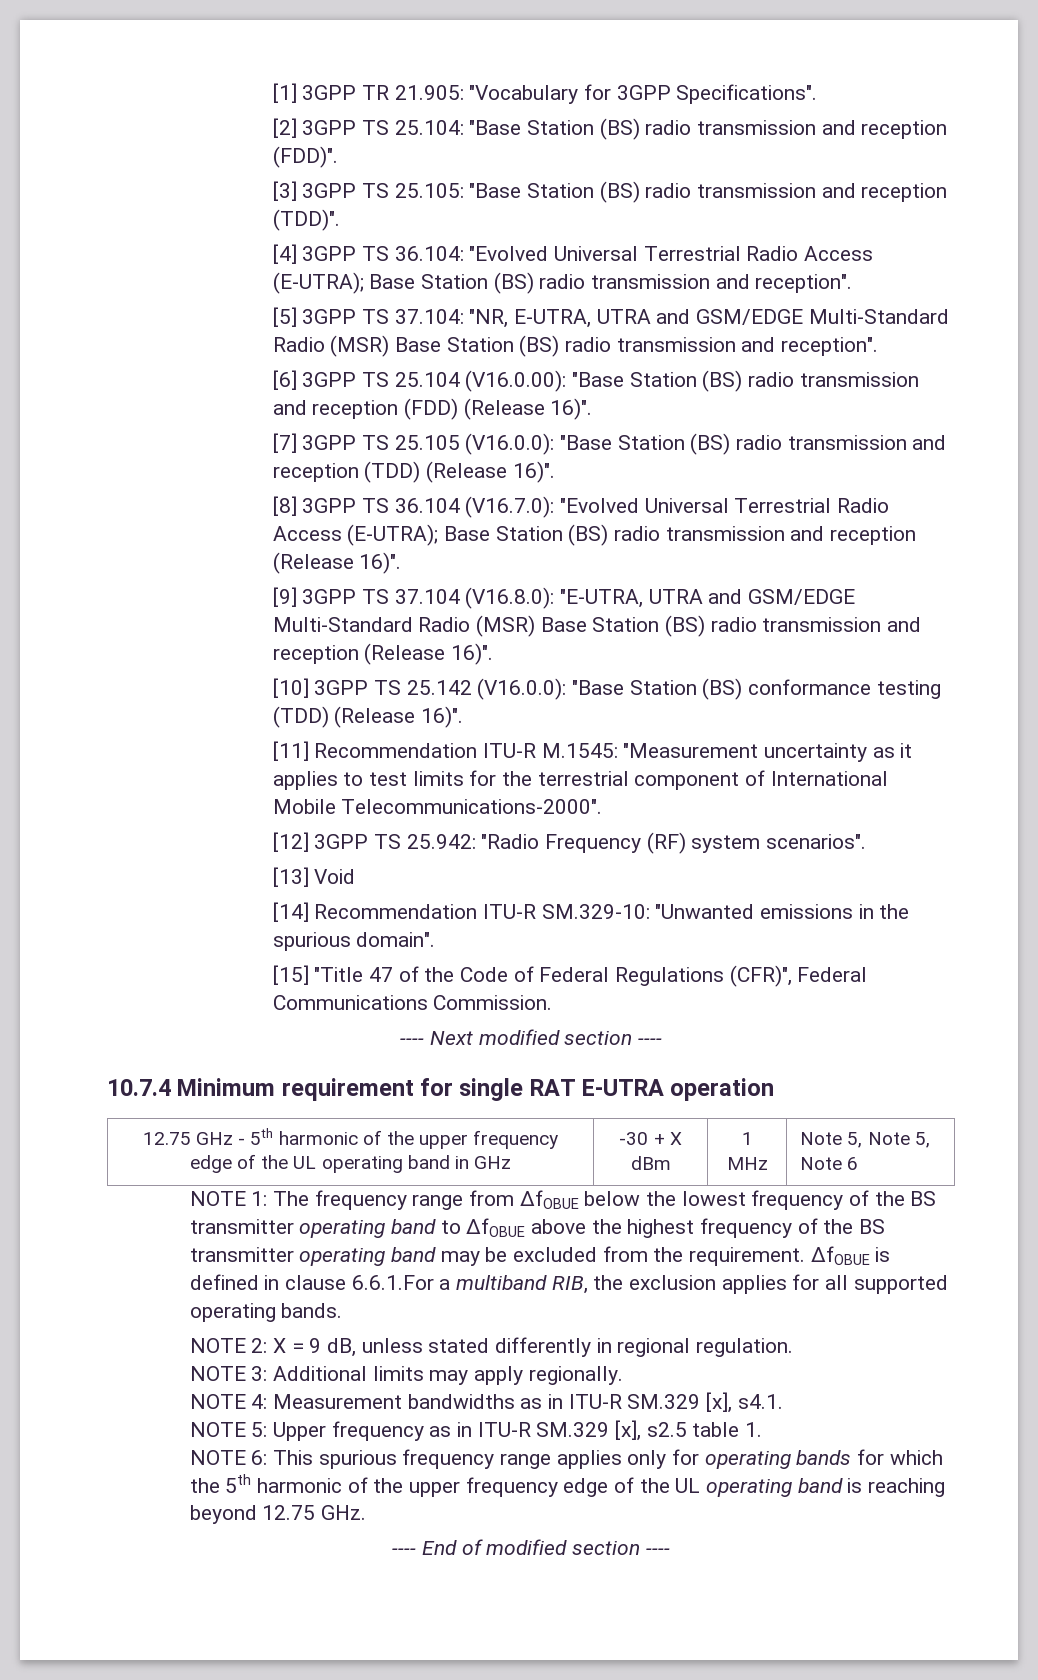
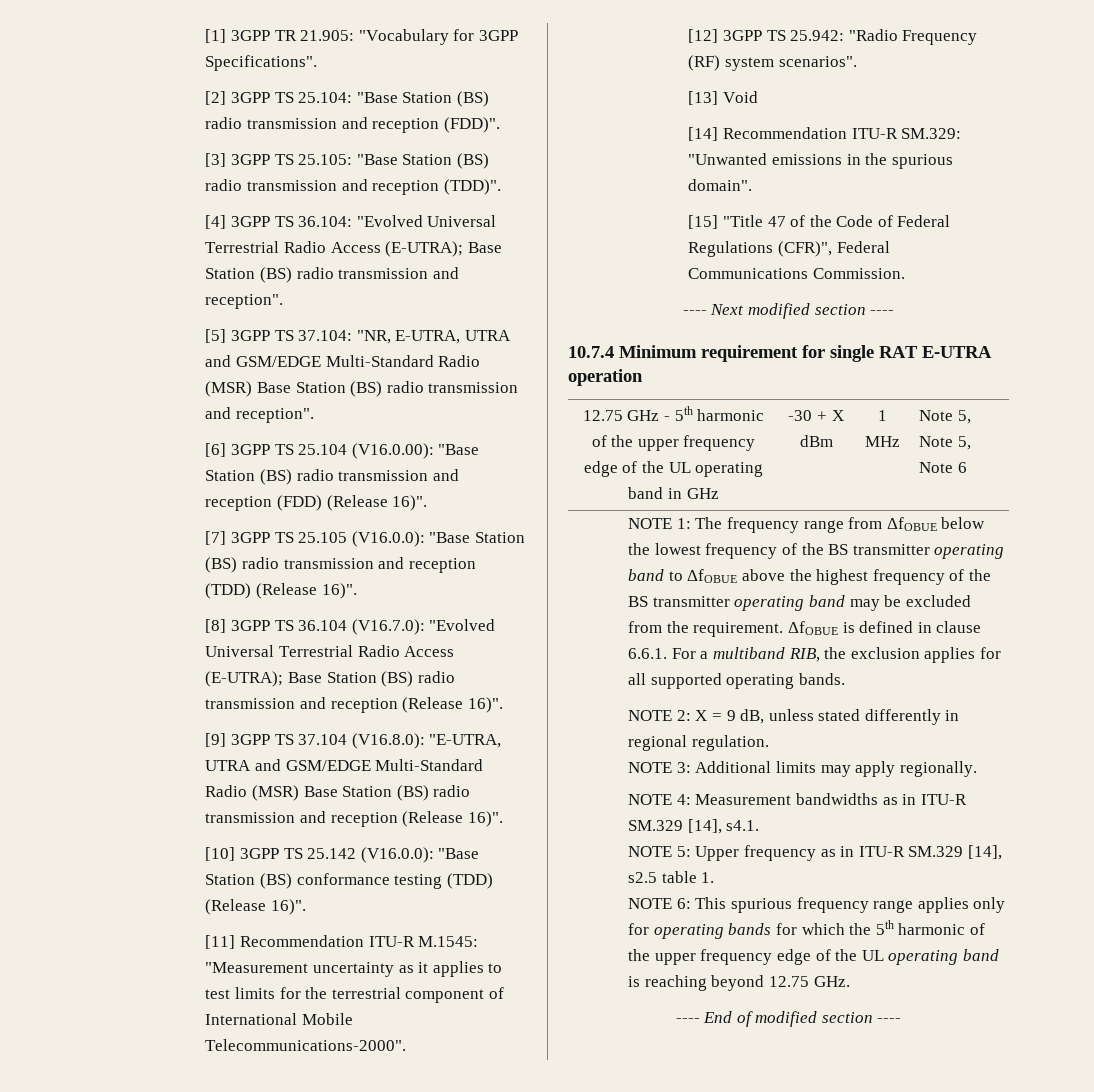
[541,904,650,919] SM.329-10: -> [901,128,962,139] SM.329:
[351,1275,434,1290] 6.6.1.For -> [628,648,696,659] 6.6.1. For
[706,1392,733,1413] [x], -> [687,819,722,834] [14],
[615,1420,642,1441] [x], -> [967,845,1002,860] [14],

